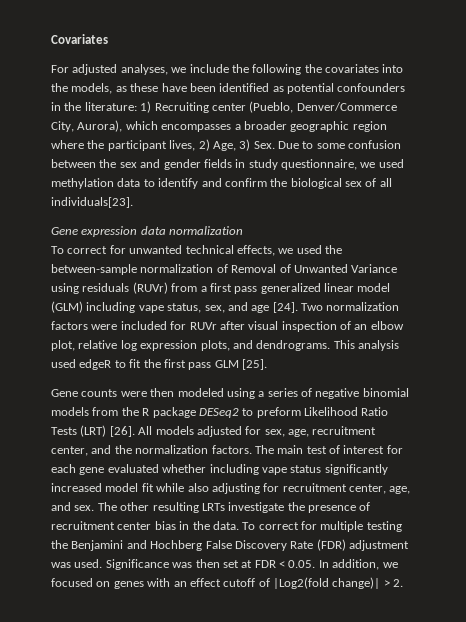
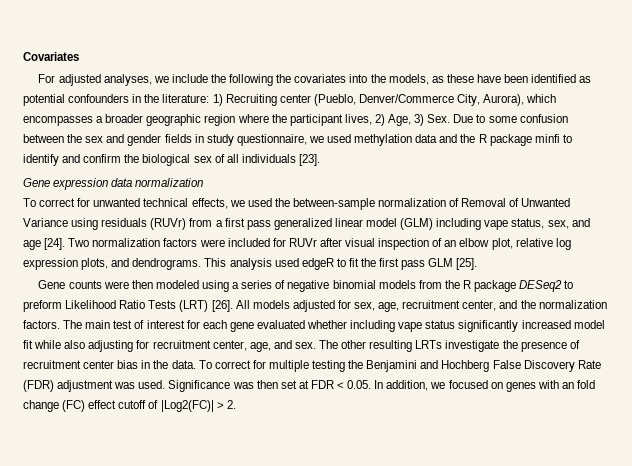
(141, 182) none -> [439,134,560,146] and the R package minfi
[51,197,133,208] individuals[23]. -> [241,154,320,166] individuals [23].
(187, 584) none -> [577,380,596,389] [23,400,86,412] fold change (FC)
[273,577,381,589] |Log2(fold change)| -> [160,400,214,412] |Log2(FC)|

